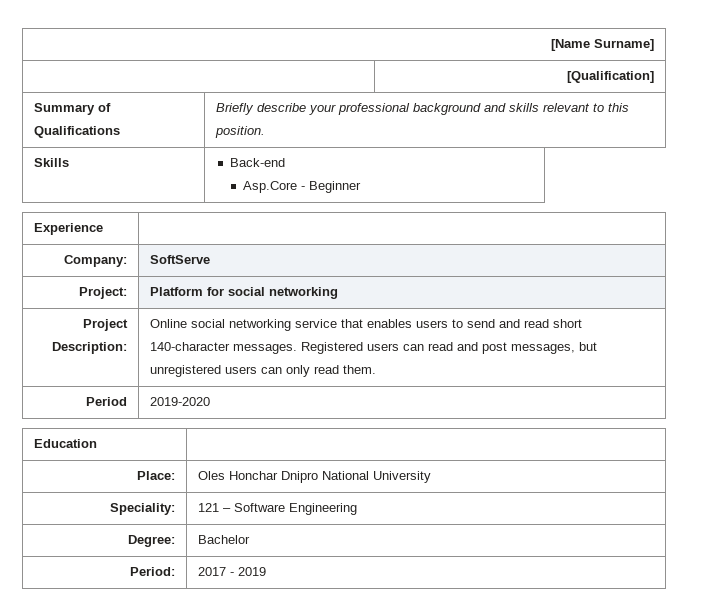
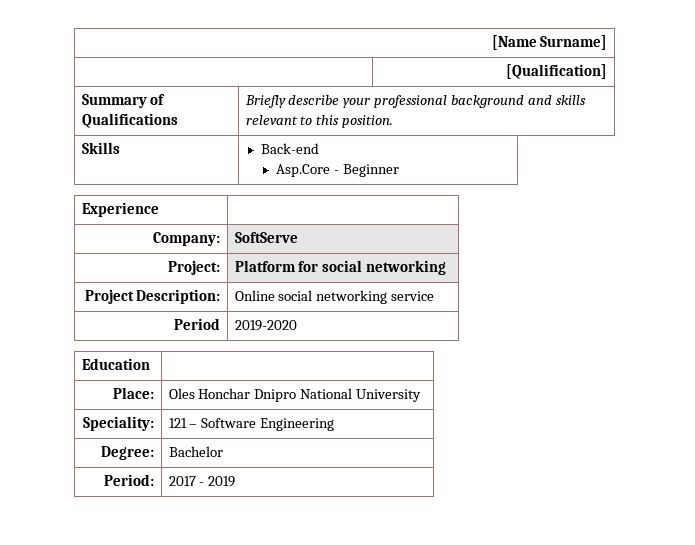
[340,319,582,328] [149,342,597,354] [149,365,376,377] that enables users to send and read short 140-character messages. Registered users can read and post messages, but unregistered users can only read them. -> (435, 296) none

